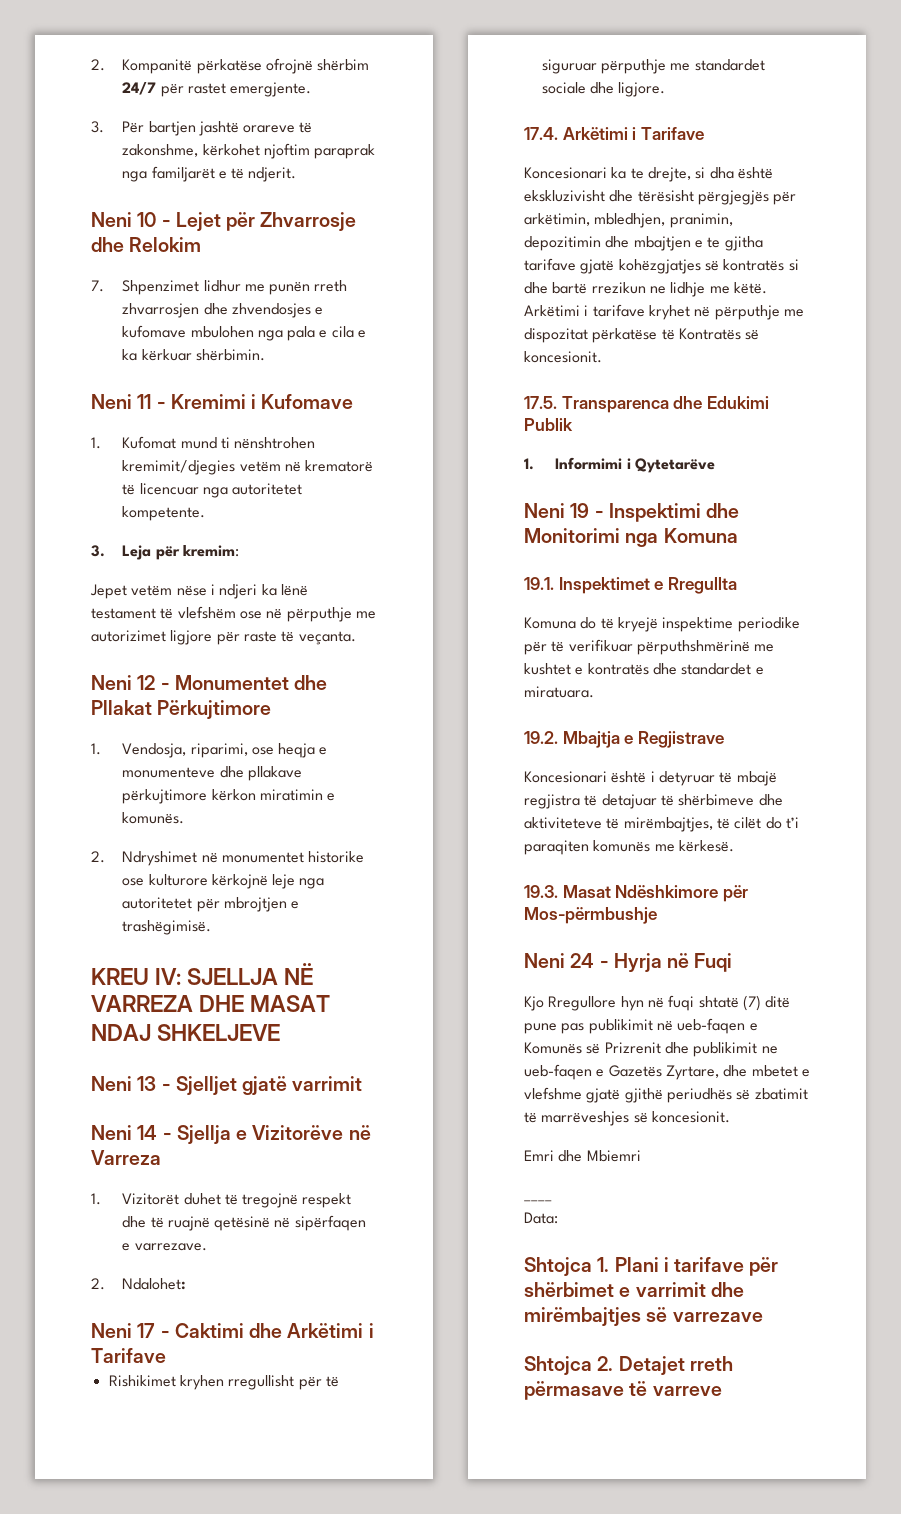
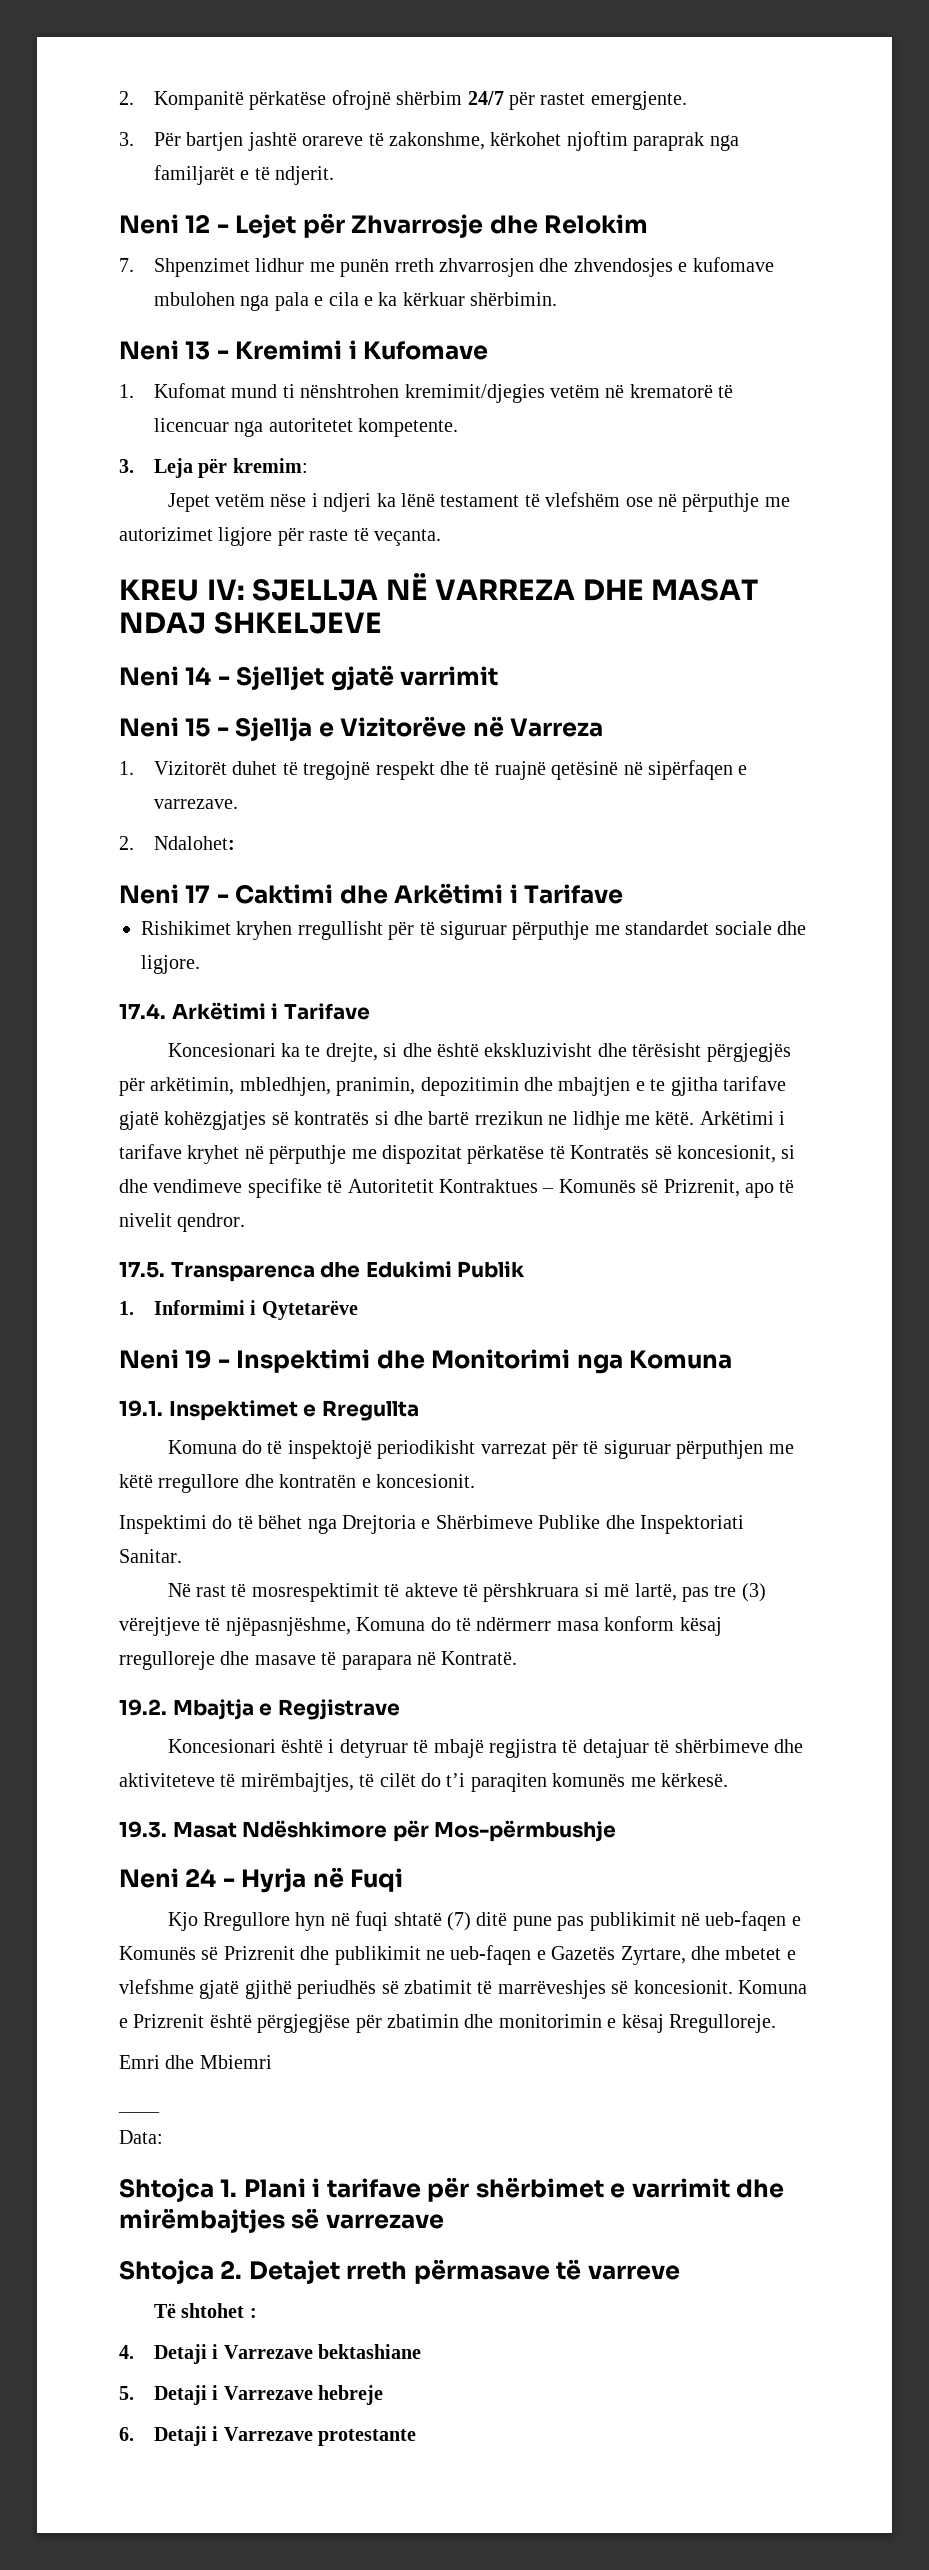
[137,212,157,227] 10 -> [185,214,211,233] 12
[137,394,152,409] 11 -> [185,341,211,360] 13
[91,675,328,690] [91,700,272,719] [91,743,328,758] [122,766,302,781] [122,789,336,804] [122,812,185,824] [91,851,365,866] [122,874,325,889] [122,897,300,912] [122,920,212,935] // Neni 12 - Monumentet dhe Pllakat Përkujtimore // 1. Vendosja, riparimi, ose heqja e monumenteve dhe pllakave përkujtimore kërkon miratimin e komunës. // 2. Ndryshimet në monumentet historike ose kulturore kërkojnë leje nga autoritetet për mbrojtjen e trashëgimisë. -> (441, 537) none
[137,1076,157,1091] 13 -> [185,666,212,685] 14
[137,1125,158,1140] 14 -> [185,718,211,737] 15
[709,167,734,179] dha -> [402,1043,432,1057] dhe
[524,351,602,363] koncesionit. -> [676,1145,796,1163] [119,1178,795,1198] [119,1213,246,1232] koncesionit, si dhe vendimeve specifike të Autoritetit Kontraktues – Komunës së Prizrenit, apo të nivelit qendror.
[617,617,800,632] [524,639,775,655] [524,663,764,675] [524,686,594,698] kryejë inspektime periodike për të verifikuar përputhshmërinë me kushtet e kontratës dhe standardet e miratuara. -> [287,1440,794,1459] [119,1474,475,1493] [119,1515,744,1534] [119,1549,182,1563] [167,1583,766,1602] [119,1616,722,1636] [119,1651,518,1670] inspektojë periodikisht varrezat për të siguruar përputhjen me këtë rregullore dhe kontratën e koncesionit. // Inspektimi do të bëhet nga Drejtoria e Shërbimeve Publike dhe Inspektoriati Sanitar. // Në rast të mosrespektimit të akteve të përshkruara si më lartë, pas tre (3) vërejtjeve të njëpasnjëshme, Komuna do të ndërmerr masa konform kësaj rregulloreje dhe masave të parapara në Kontratë.
(730, 1117) none -> [737,1980,807,1994] [119,2014,776,2033] Komuna e Prizrenit është përgjegjëse për zbatimin dhe monitorimin e kësaj Rregulloreje.
(722, 1391) none -> [154,2303,257,2318] [119,2344,422,2364] [119,2385,384,2405] [119,2426,417,2446] // Të shtohet : // 4. Detaji i Varrezave bektashiane // 5. Detaji i Varrezave hebreje // 6. Detaji i Varrezave protestante

